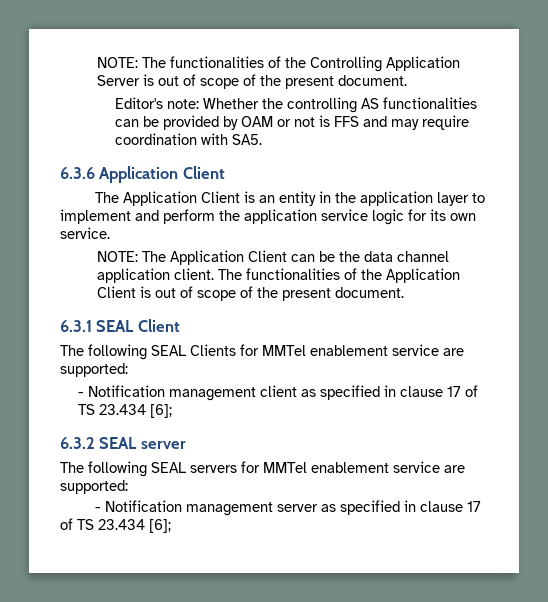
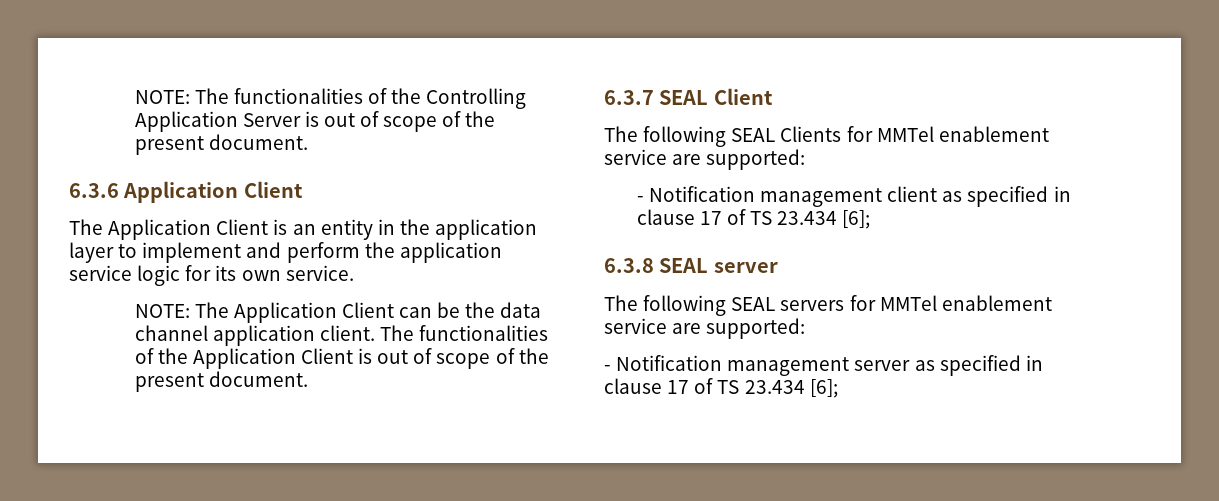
[114,97,477,113] [114,115,469,130] [114,133,262,145] // Editor's note: Whether the controlling AS functionalities can be provided by OAM or not is FFS and may require coordination with SA5. -> (308, 142) none
[60,320,92,332] 6.3.1 -> [604,90,654,105] 6.3.7
[60,437,95,449] 6.3.2 -> [604,258,654,273] 6.3.8

